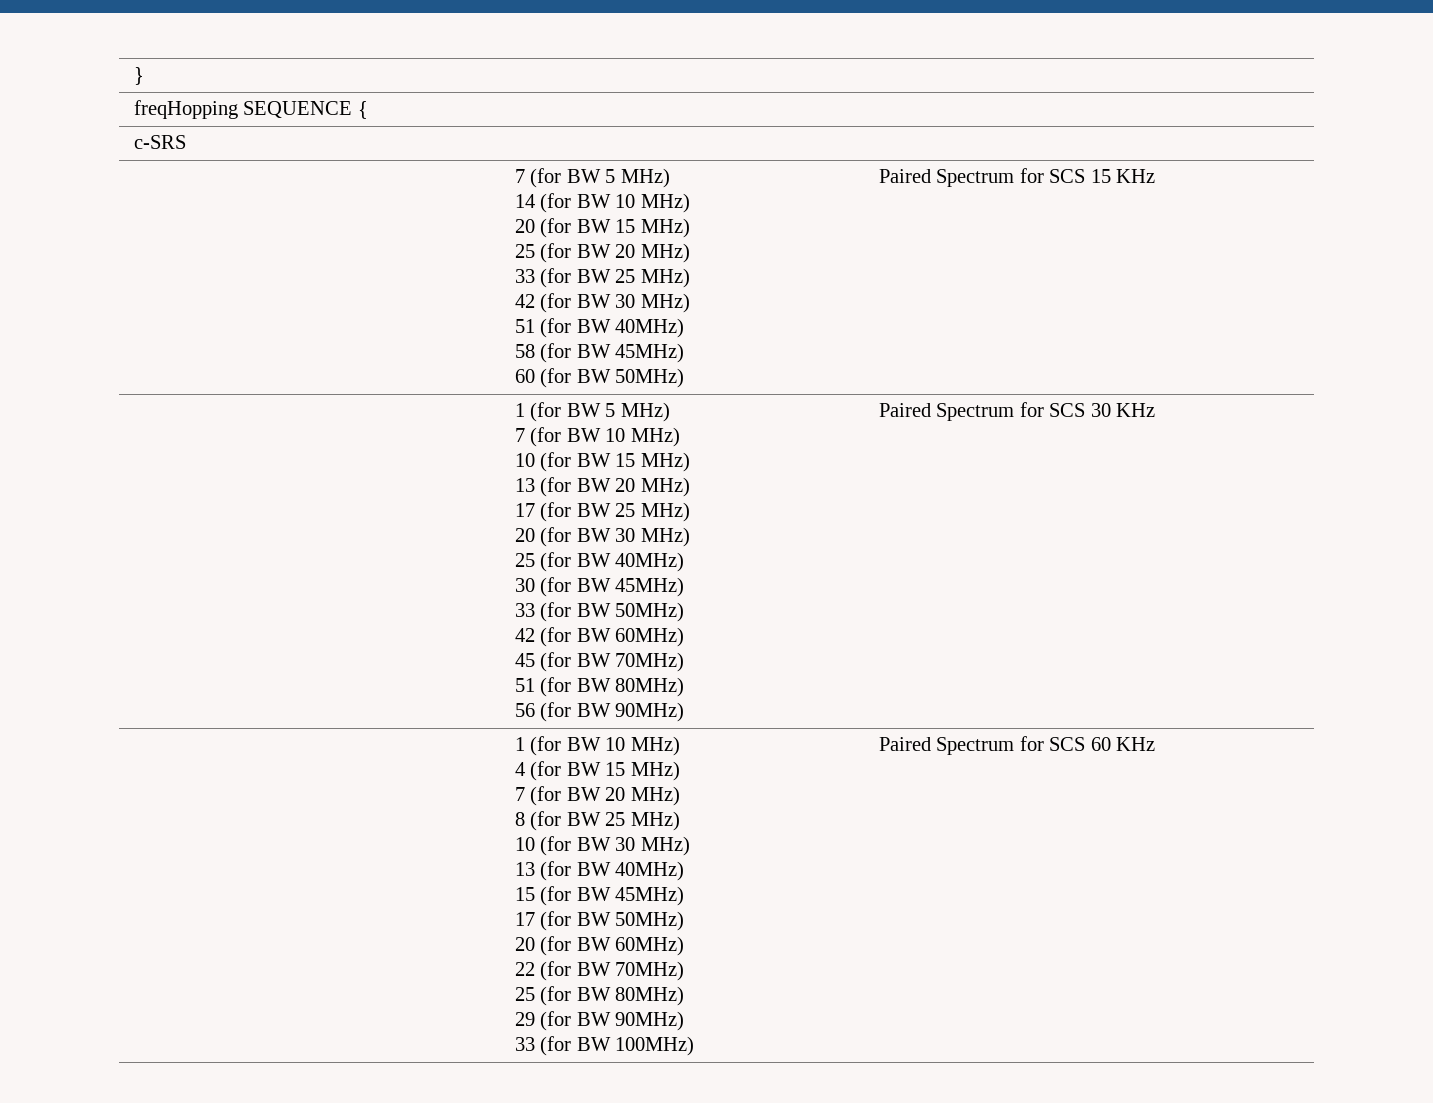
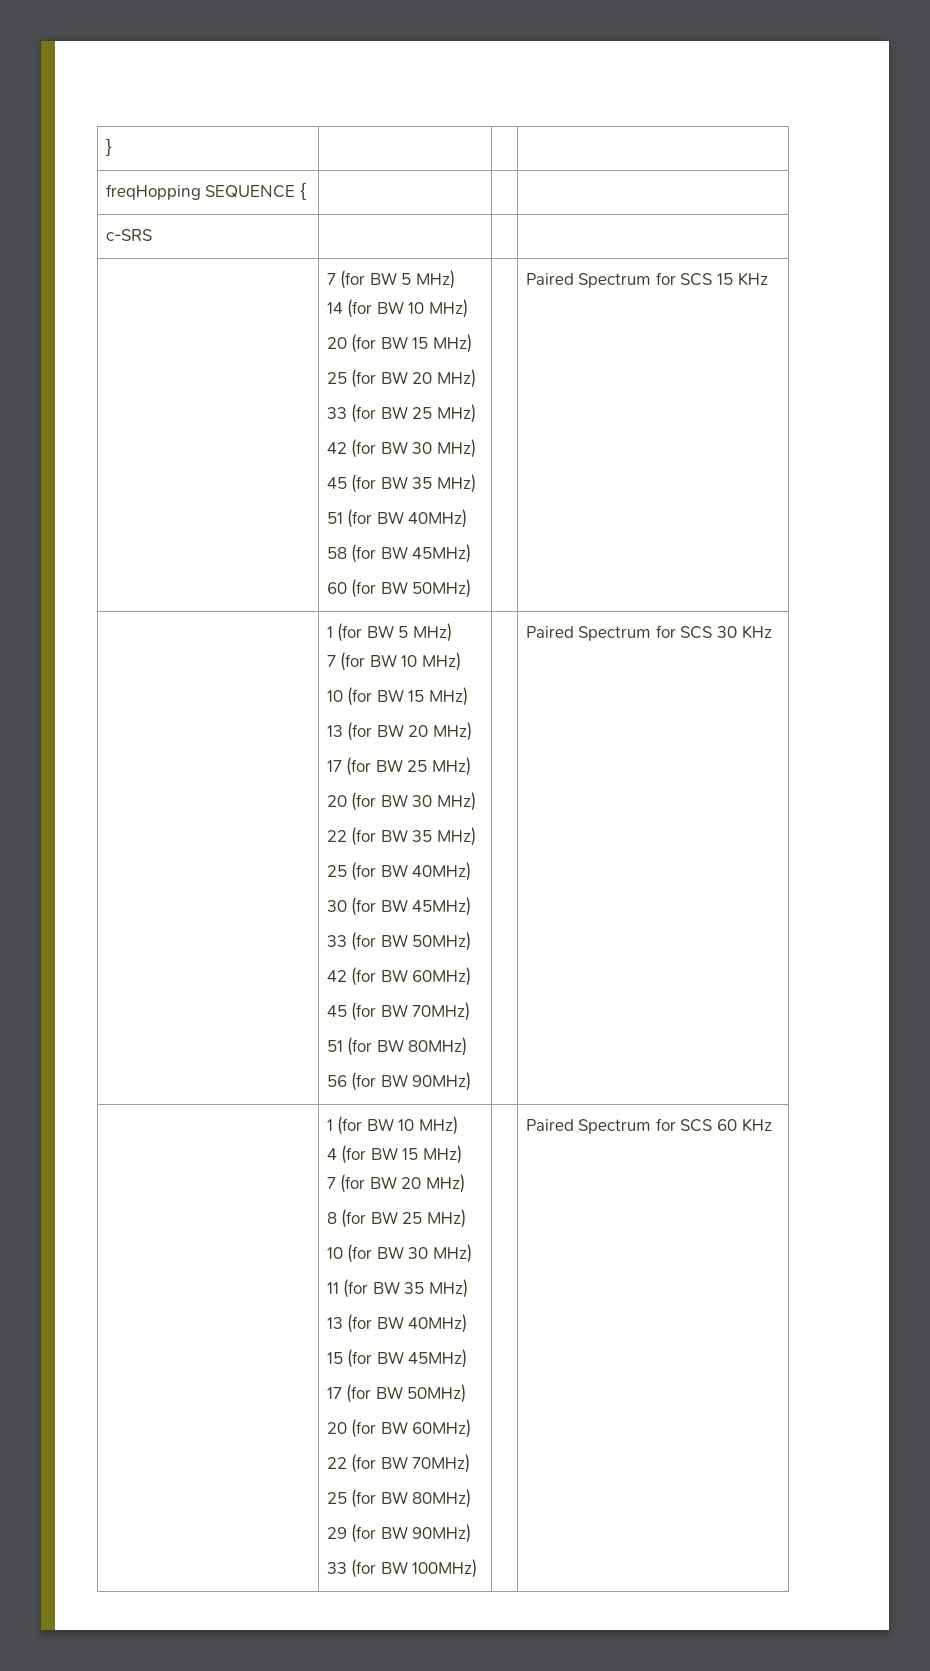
(690, 303) none -> [326,474,476,493] // 45 (for BW 35 MHz)
(690, 537) none -> [326,827,476,846] // 22 (for BW 35 MHz)
(690, 846) none -> [326,1279,468,1298] // 11 (for BW 35 MHz)

